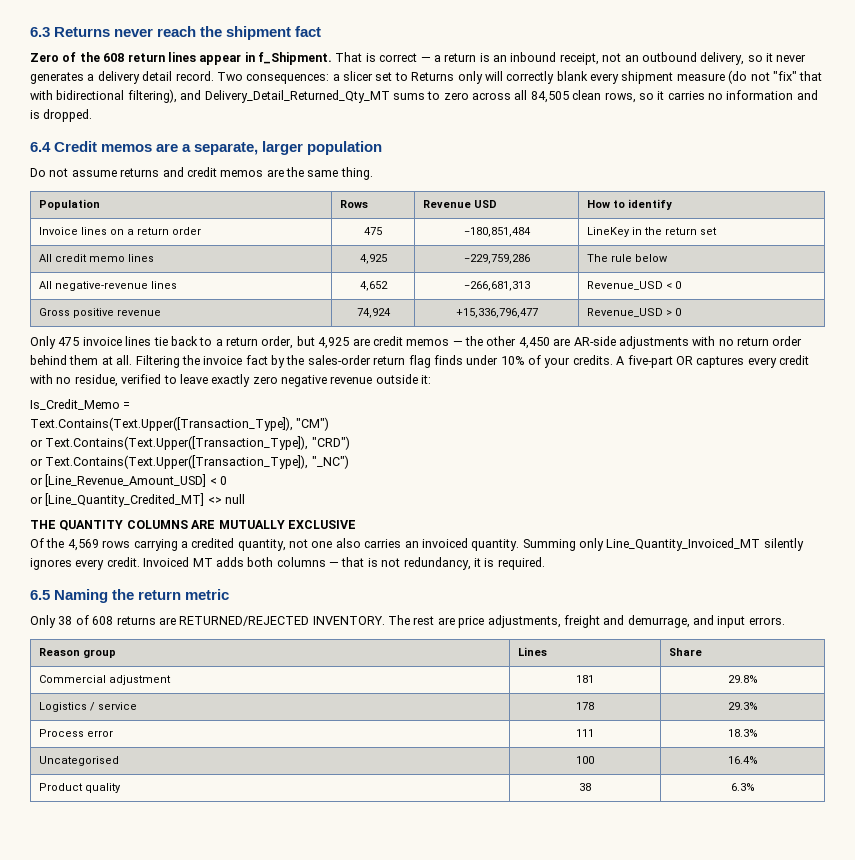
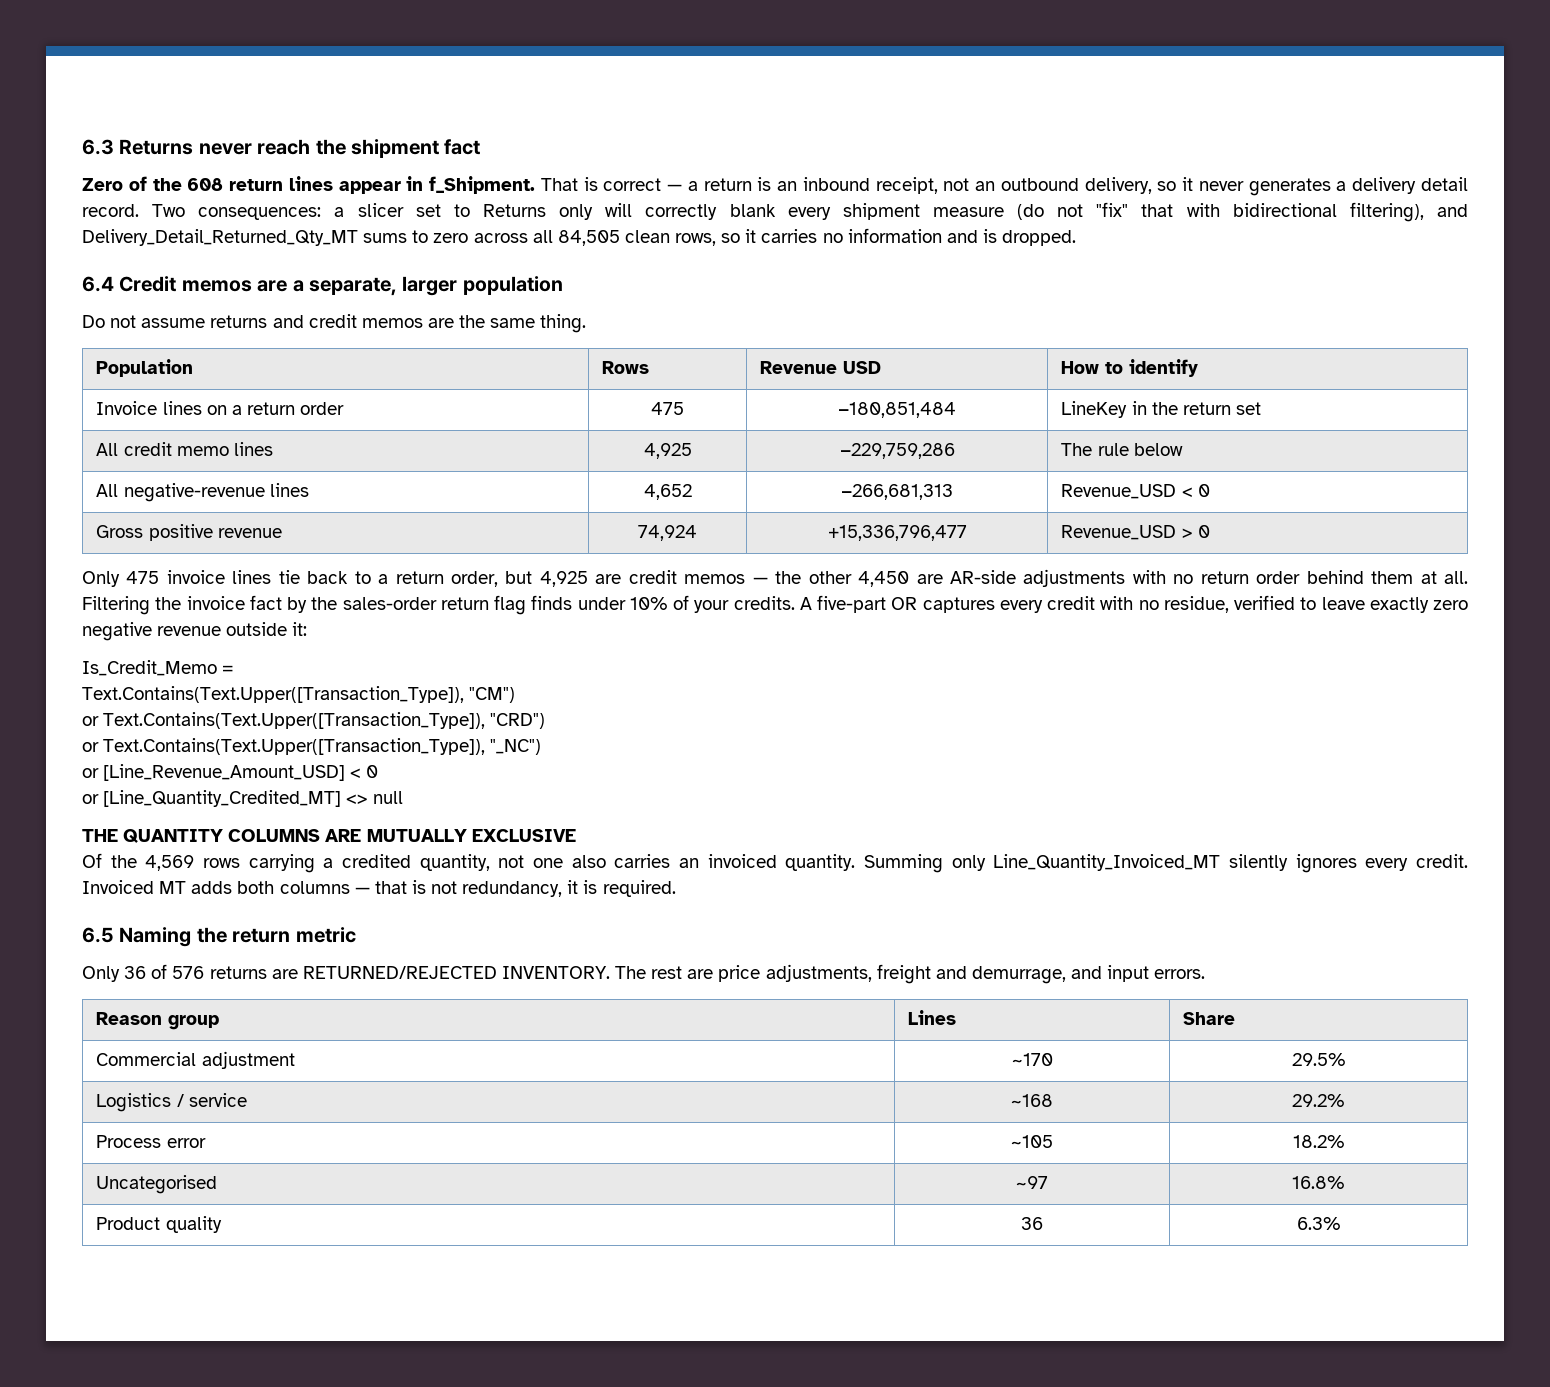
[58,615,114,625] 38 of 608 -> [124,964,205,979] 36 of 576
[576,675,594,683] [727,675,758,683] 181 | 29.8% -> [1011,1053,1053,1066] [1291,1053,1346,1066] ~170 | 29.5%
[576,702,594,710] [727,702,758,710] 178 | 29.3% -> [1011,1094,1053,1107] [1292,1094,1345,1107] ~168 | 29.2%
[576,729,594,737] [727,729,758,737] 111 | 18.3% -> [1011,1135,1053,1148] [1292,1135,1345,1148] ~105 | 18.2%
[576,756,594,764] [727,756,758,764] 100 | 16.4% -> [1016,1176,1048,1189] [1292,1176,1345,1189] ~97 | 16.8%
[579,783,591,791] 38 -> [1021,1217,1043,1230] 36

